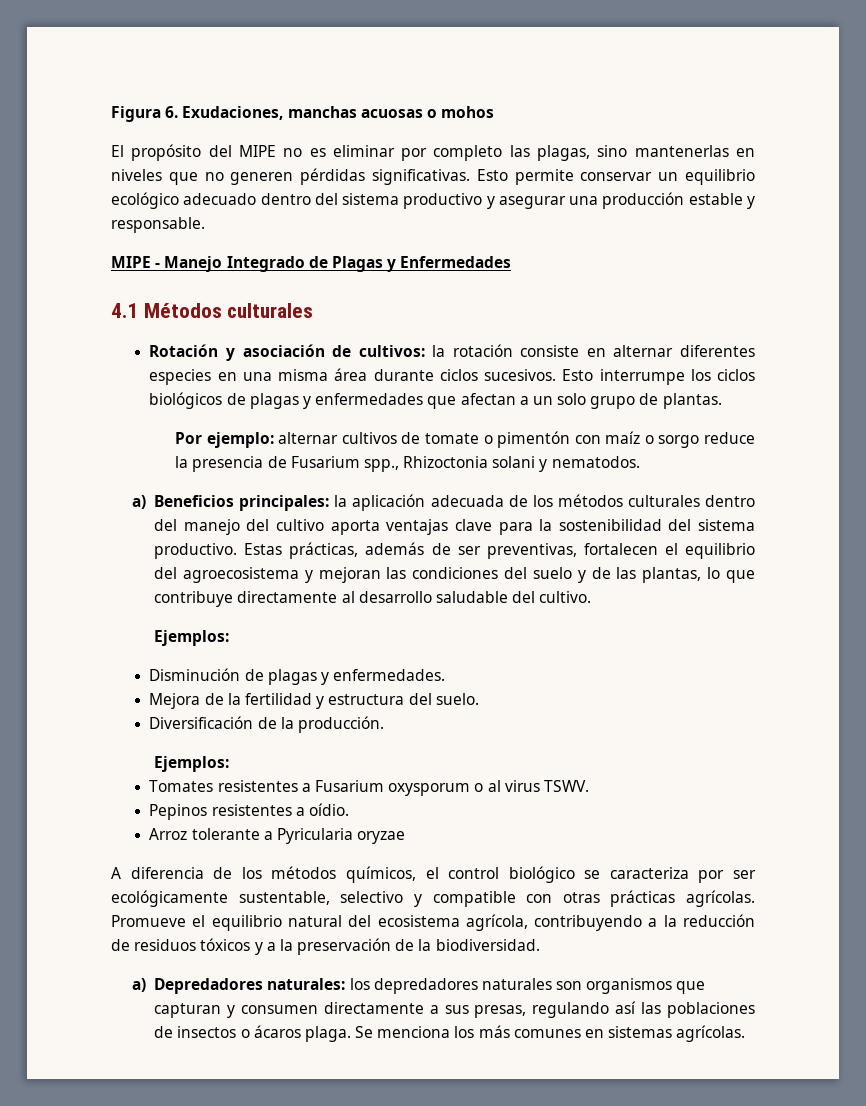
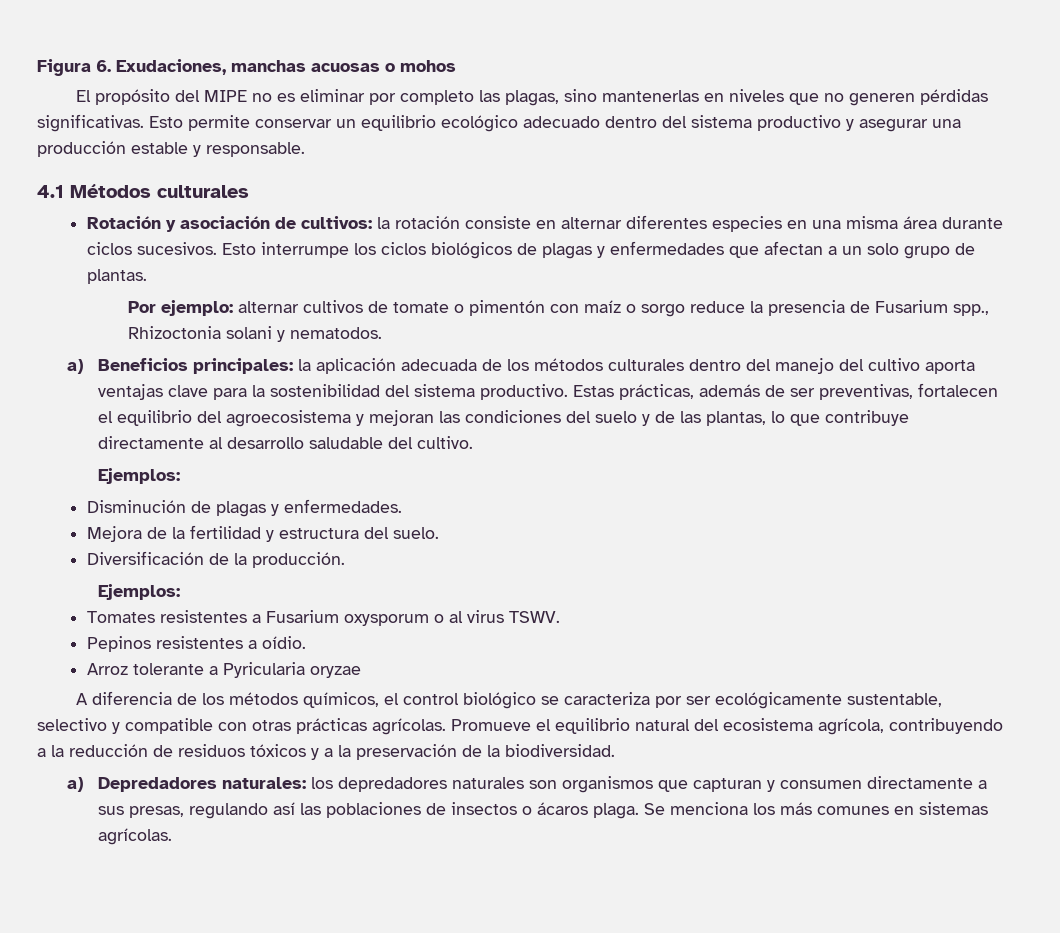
[111,256,512,272] // MIPE - Manejo Integrado de Plagas y Enfermedades -> (305, 149) none

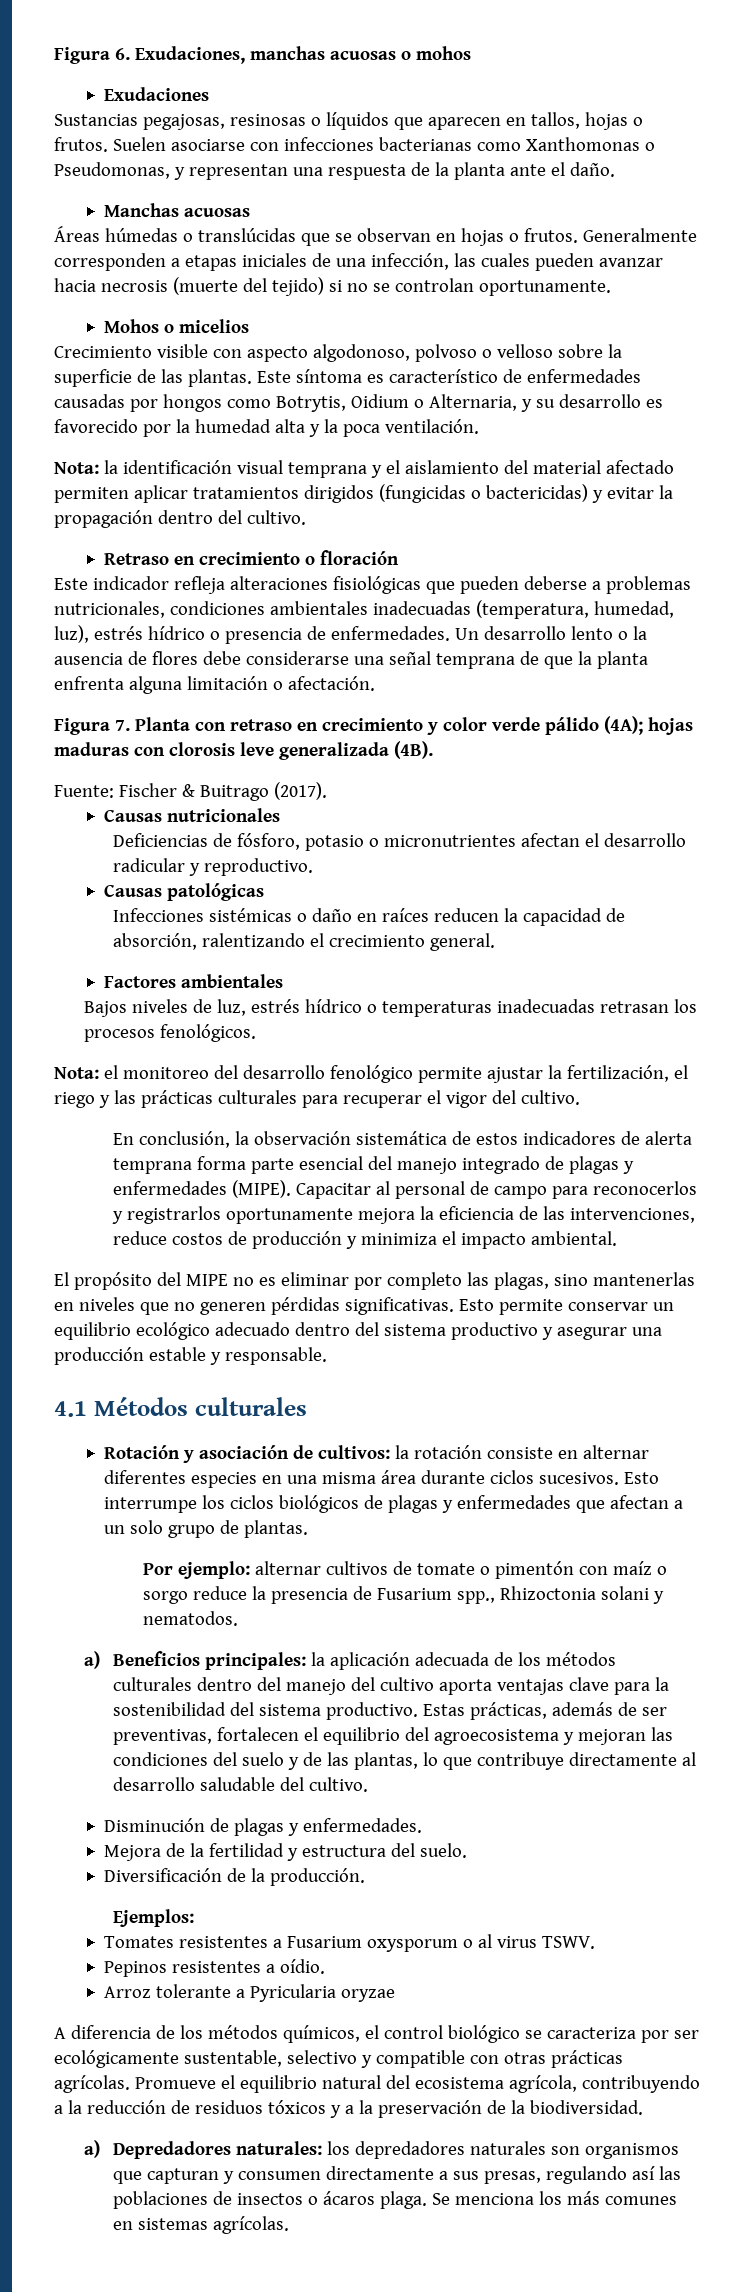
(456, 66) none -> [103,87,209,101] [54,112,643,130] [54,137,655,152] [54,162,615,180] [103,203,250,217] [54,226,697,246] [54,253,663,271] [54,277,611,296] [103,319,249,333] [54,344,622,362] [54,369,641,387] [54,394,663,412] [54,419,479,437] [54,460,674,478] [54,484,673,503] [54,510,306,528] [103,550,399,565] [54,576,691,594] [54,600,674,619] [54,625,647,644] [54,651,648,669] [54,676,375,694] [54,716,693,735] [54,741,433,760] [54,782,327,801] [103,808,280,822] [113,833,687,851] [113,858,314,876] [103,883,264,901] [113,908,626,926] [113,933,496,951] [103,974,283,988] [83,999,697,1017] [83,1024,256,1042] [54,1065,688,1083] [54,1090,580,1108] [113,1131,693,1148] [113,1156,635,1174] [113,1180,698,1199] [112,1206,696,1224] [113,1231,618,1249] // Exudaciones // Sustancias pegajosas, resinosas o líquidos que aparecen en tallos, hojas o frutos. Suelen asociarse con infecciones bacterianas como Xanthomonas o Pseudomonas, y representan una respuesta de la planta ante el daño. // Manchas acuosas // Áreas húmedas o translúcidas que se observan en hojas o frutos. Generalmente corresponden a etapas iniciales de una infección, las cuales pueden avanzar hacia necrosis (muerte del tejido) si no se controlan oportunamente. // Mohos o micelios // Crecimiento visible con aspecto algodonoso, polvoso o velloso sobre la superficie de las plantas. Este síntoma es característico de enfermedades causadas por hongos como Botrytis, Oidium o Alternaria, y su desarrollo es favorecido por la humedad alta y la poca ventilación. // Nota: la identificación visual temprana y el aislamiento del material afectado permiten aplicar tratamientos dirigidos (fungicidas o bactericidas) y evitar la propagación dentro del cultivo. // Retraso en crecimiento o floración // Este indicador refleja alteraciones fisiológicas que pueden deberse a problemas nutricionales, condiciones ambientales inadecuadas (temperatura, humedad, luz), estrés hídrico o presencia de enfermedades. Un desarrollo lento o la ausencia de flores debe considerarse una señal temprana de que la planta enfrenta alguna limitación o afectación. // Figura 7. Planta con retraso en crecimiento y color verde pálido (4A); hojas maduras con clorosis leve generalizada (4B). // Fuente: Fischer & Buitrago (2017). // Causas nutricionales // Deficiencias de fósforo, potasio o micronutrientes afectan el desarrollo radicular y reproductivo. // Causas patológicas // Infecciones sistémicas o daño en raíces reducen la capacidad de absorción, ralentizando el crecimiento general. // Factores ambientales // Bajos niveles de luz, estrés hídrico o temperaturas inadecuadas retrasan los procesos fenológicos. // Nota: el monitoreo del desarrollo fenológico permite ajustar la fertilización, el riego y las prácticas culturales para recuperar el vigor del cultivo. // En conclusión, la observación sistemática de estos indicadores de alerta temprana forma parte esencial del manejo integrado de plagas y enfermedades (MIPE). Capacitar al personal de campo para reconocerlos y registrarlos oportunamente mejora la eficiencia de las intervenciones, reduce costos de producción y minimiza el impacto ambiental.
[97,468,180,484] // Ejemplos: -> (369, 1784) none

